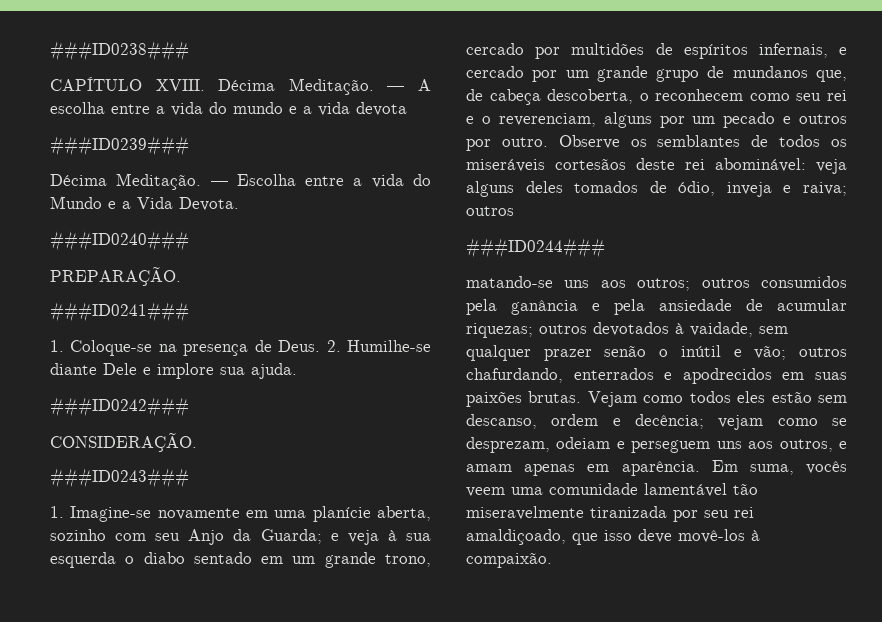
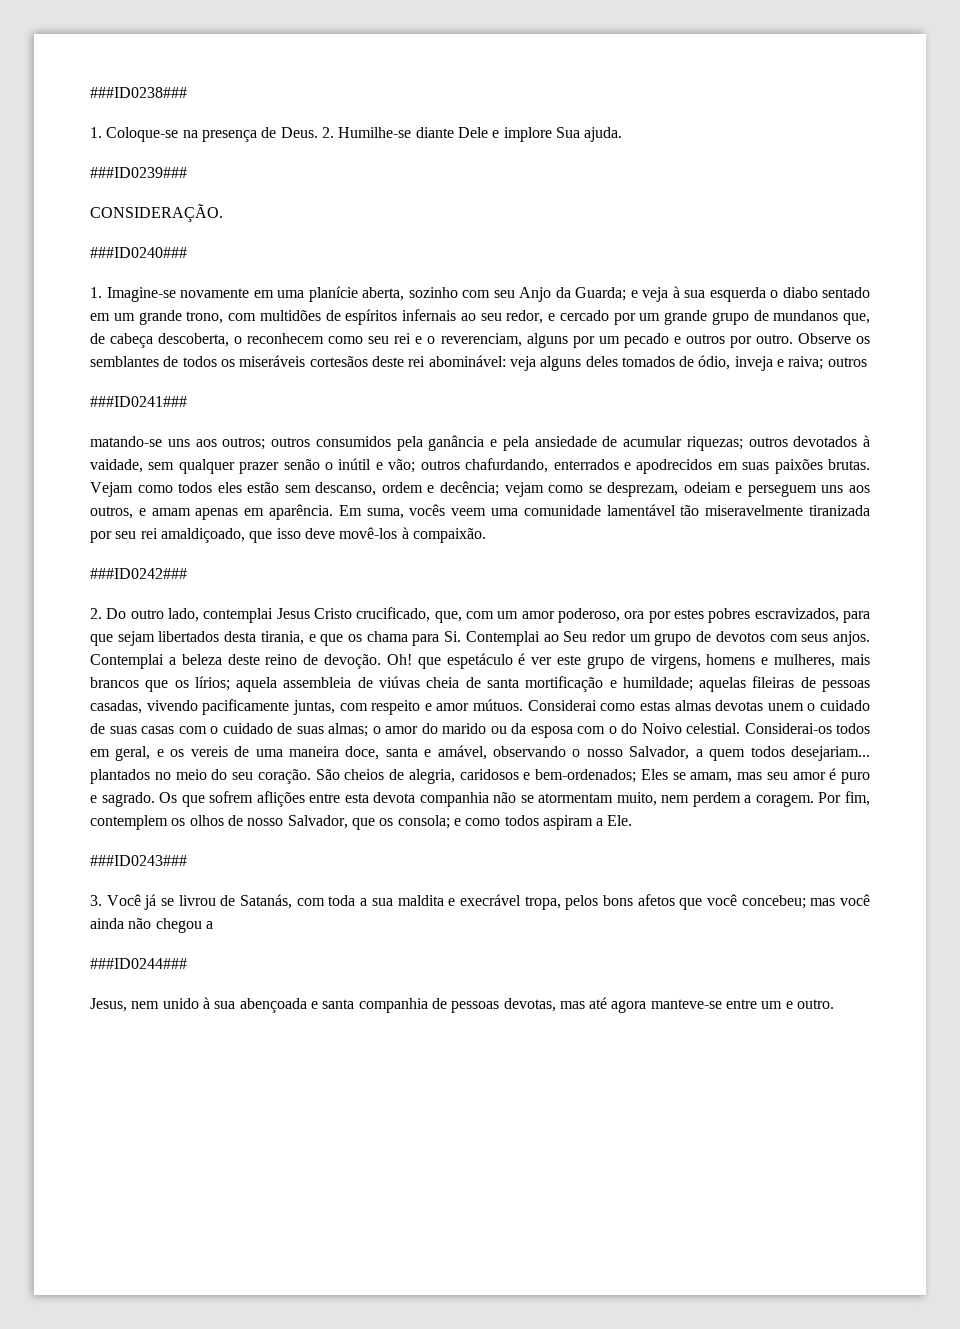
[50,77,431,95] [50,102,407,116] [50,136,189,156] [50,173,431,190] [50,196,239,211] [50,231,189,251] [50,266,181,286] [50,302,189,322] // CAPÍTULO XVIII. Décima Meditação. — A escolha entre a vida do mundo e a vida devota // ###ID0239### // Décima Meditação. — Escolha entre a vida do Mundo e a Vida Devota. // ###ID0240### // PREPARAÇÃO. // ###ID0241### -> (187, 92) none
[220,367,245,375] sua -> [555,127,580,138] Sua
[50,397,189,417] ###ID0242### -> [90,167,187,178] ###ID0239###
[50,468,189,488] ###ID0243### -> [90,247,187,258] ###ID0240###
[466,43,561,59] cercado por -> [228,313,256,321] com
[758,43,828,58] infernais, -> [402,309,544,324] infernais ao seu redor,
[466,238,605,258] ###ID0244### -> [90,396,187,407] ###ID0241###
(552, 560) none -> [90,568,187,579] [90,607,871,623] [90,631,870,646] [90,653,871,669] [90,676,870,692] [90,699,870,715] [90,723,870,738] [90,745,871,761] [90,768,870,784] [90,791,870,807] [90,815,633,830] [90,855,187,866] [90,894,870,910] [90,918,213,933] [90,958,187,969] [90,997,835,1013] // ###ID0242### // 2. Do outro lado, contemplai Jesus Cristo crucificado, que, com um amor poderoso, ora por estes pobres escravizados, para que sejam libertados desta tirania, e que os chama para Si. Contemplai ao Seu redor um grupo de devotos com seus anjos. Contemplai a beleza deste reino de devoção. Oh! que espetáculo é ver este grupo de virgens, homens e mulheres, mais brancos que os lírios; aquela assembleia de viúvas cheia de santa mortificação e humildade; aquelas fileiras de pessoas casadas, vivendo pacificamente juntas, com respeito e amor mútuos. Considerai como estas almas devotas unem o cuidado de suas casas com o cuidado de suas almas; o amor do marido ou da esposa com o do Noivo celestial. Considerai-os todos em geral, e os vereis de uma maneira doce, santa e amável, observando o nosso Salvador, a quem todos desejariam... plantados no meio do seu coração. São cheios de alegria, caridosos e bem-ordenados; Eles se amam, mas seu amor é puro e sagrado. Os que sofrem aflições entre esta devota companhia não se atormentam muito, nem perdem a coragem. Por fim, contemplem os olhos de nosso Salvador, que os consola; e como todos aspiram a Ele. // ###ID0243### // 3. Você já se livrou de Satanás, com toda a sua maldita e execrável tropa, pelos bons afetos que você concebeu; mas você ainda não chegou a // ###ID0244### // Jesus, nem unido à sua abençoada e santa companhia de pessoas devotas, mas até agora manteve-se entre um e outro.

